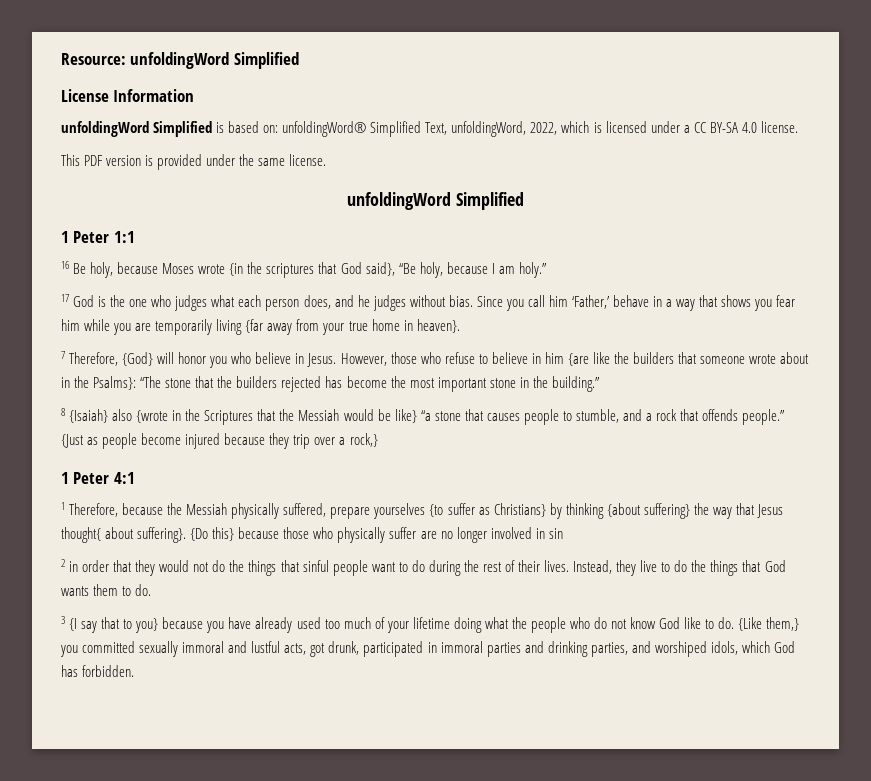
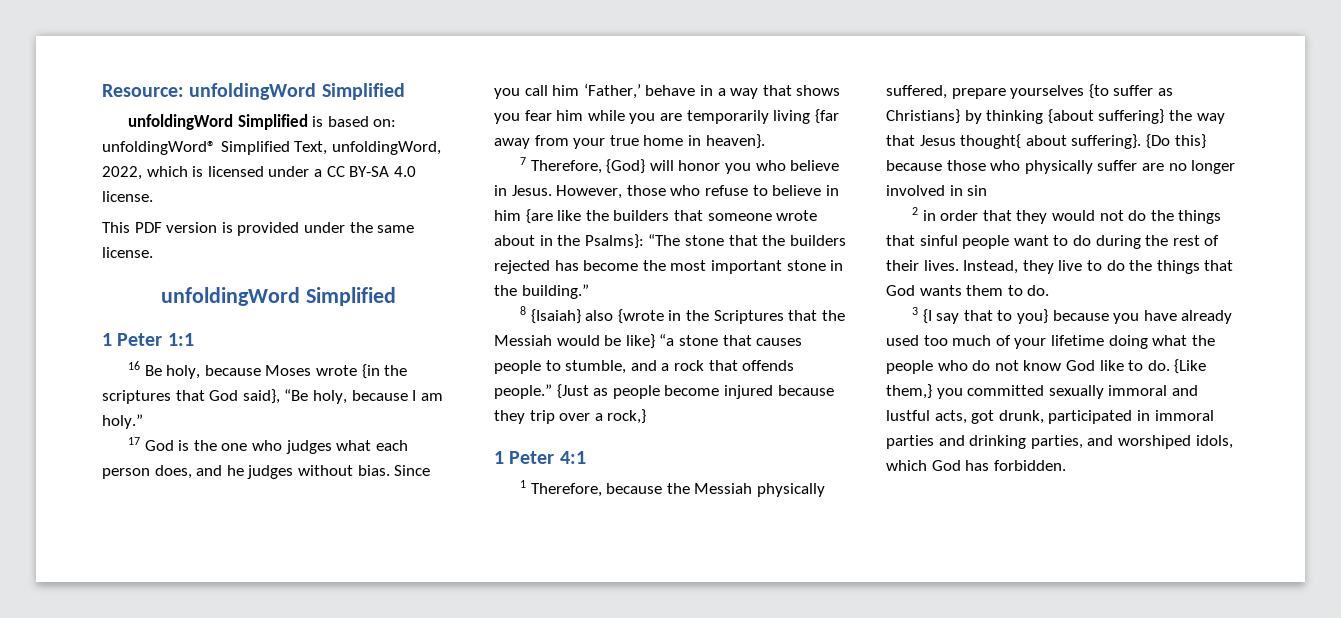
[61,89,195,102] // License Information -> (405, 91) none

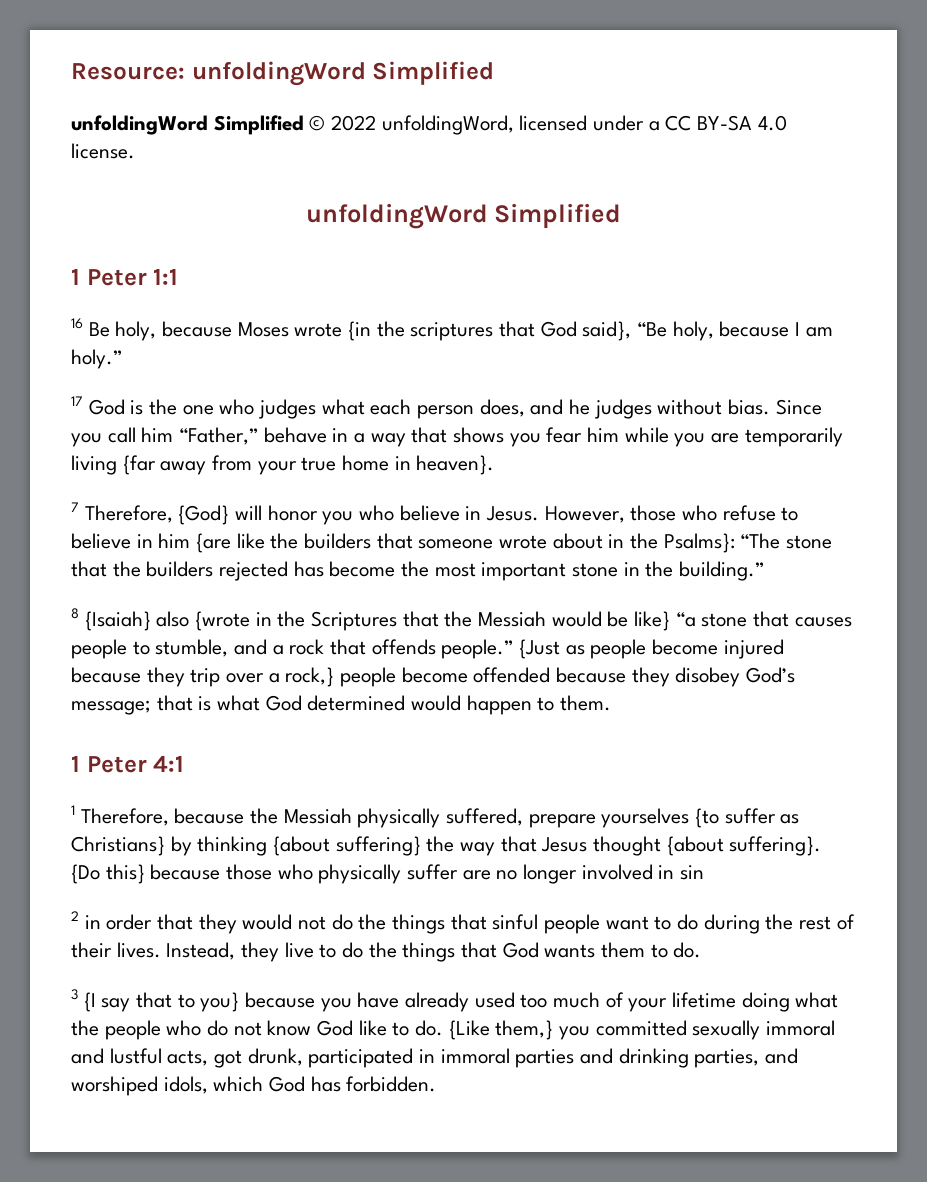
[312,116,397,127] [102,141,441,155] [102,166,204,180] is based on: unfoldingWord® Simplified Text, unfoldingWord, 2022, which is -> [309,115,514,135] © 2022 unfoldingWord,
[102,222,415,236] [102,247,153,258] // This PDF version is provided under the same license. -> (135, 151) none
[583,83,641,99] ‘Father,’ -> [179,427,259,445] “Father,”
(647, 416) none -> [340,667,796,687] [71,695,612,715] people become offended because they disobey God’s message; that is what God determined would happen to them.
[960,134,1067,149] thought{ about -> [593,836,724,856] thought {about

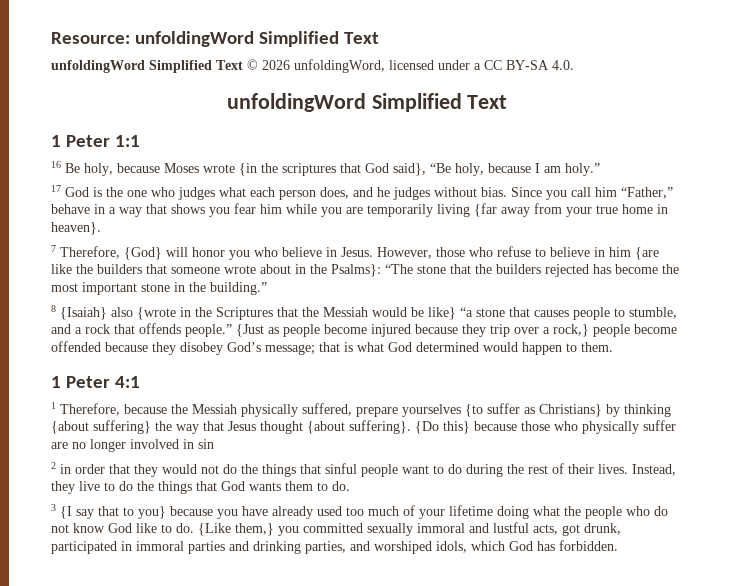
[71,115,377,135] // unfoldingWord Simplified © 2022 -> [344,32,380,44] [51,59,290,73] Text // unfoldingWord Simplified Text © 2026
[757,115,787,131] [71,143,135,159] [305,203,622,229] 4.0 license. // unfoldingWord Simplified -> [552,60,574,70] [226,93,508,112] 4.0. // unfoldingWord Simplified Text

